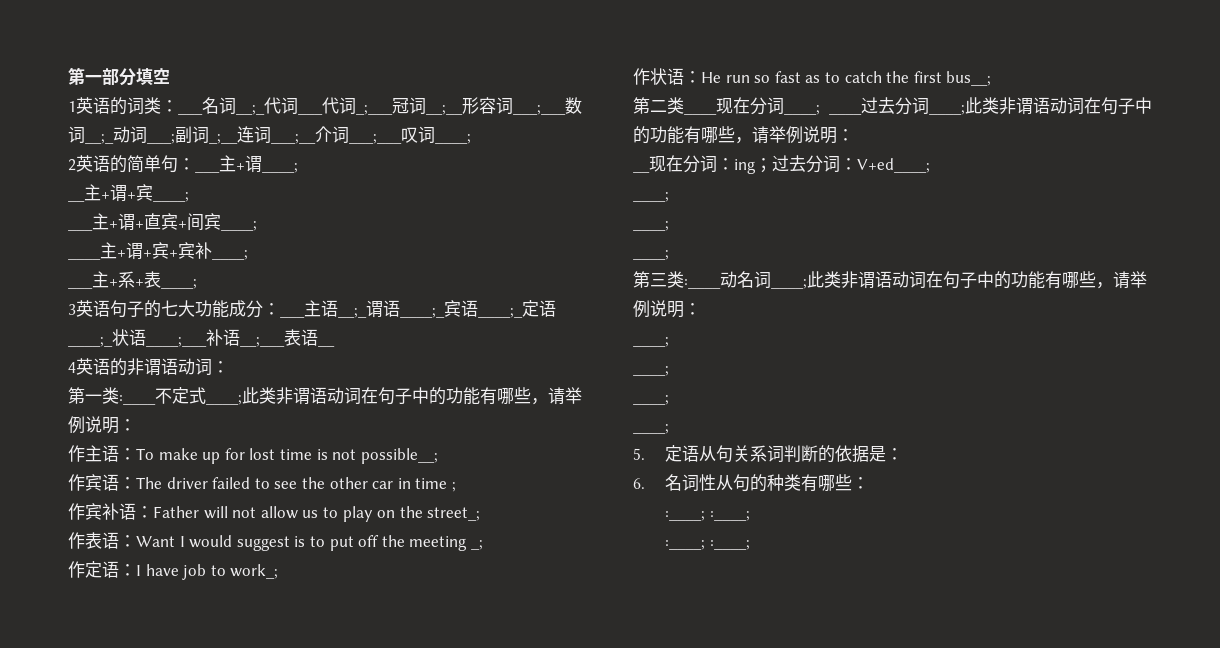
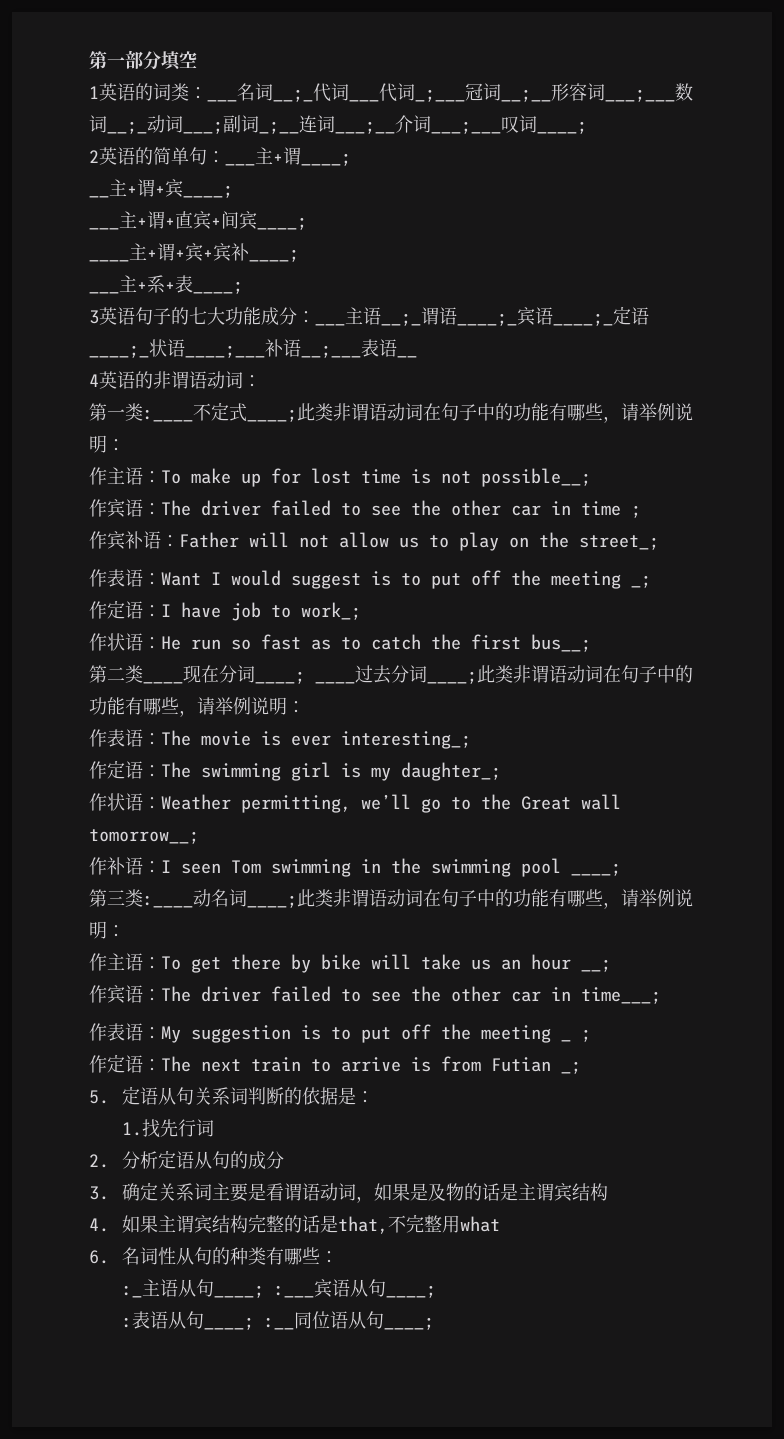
[633,155,930,174] [633,192,669,202] [633,221,669,231] __现在分词：ing；过去分词：V+ed____; // ____; // ____; // -> [89,729,471,749] [89,760,501,781] [89,793,621,813] [89,829,199,844] [89,857,561,877] 作表语：The movie is ever interesting_; // 作定语：The swimming girl is my daughter_; // 作状语：Weather permitting, we’ll go to the Great wall tomorrow__; // 作补语：I seen Tom swimming in the swimming pool
[633,337,669,347] [633,366,669,376] [633,395,669,405] [633,424,669,434] ____; // ____; // ____; // ____; -> [89,953,611,973] [89,985,661,1004] [89,1023,591,1043] [89,1054,581,1074] 作主语：To get there by bike will take us an hour __; // 作宾语：The driver failed to see the other car in time___; // 作表语：My suggestion is to put off the meeting _ ; // 作定语：The next train to arrive is from Futian _;
(904, 454) none -> [122,1119,215,1138] [89,1150,285,1169] [89,1182,609,1203] [89,1214,501,1234] // 1.找先行词 // 2.分析定语从句的成分 // 3.确定关系词主要是看谓语动词，如果是及物的话是主谓宾结构 // 4.如果主谓宾结构完整的话是that,不完整用what
[665,511,750,521] [665,540,750,550] :____; :____; // :____; :____; -> [122,1279,437,1298] [122,1311,435,1330] :_主语从句____; :___宾语从句____; // :表语从句____; :__同位语从句____;

